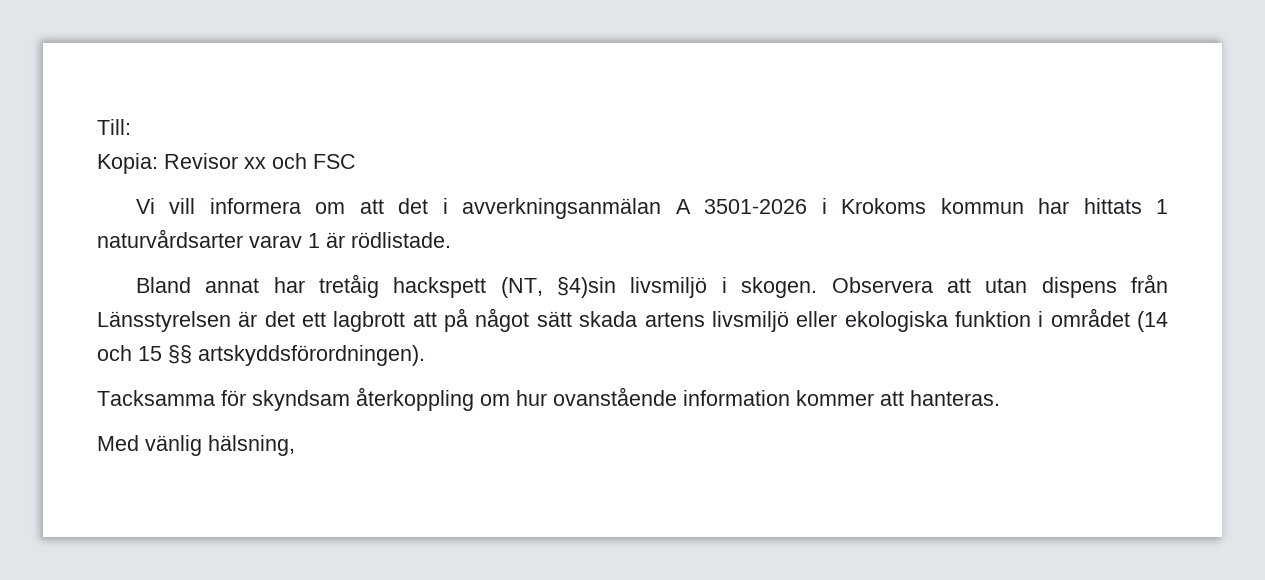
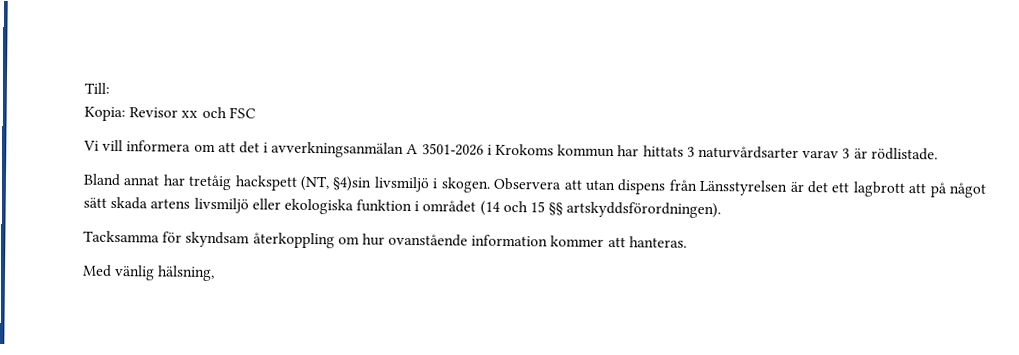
[1156,199,1169,214] 1 -> [686,146,695,157] 3
[308,233,320,248] 1 -> [842,148,851,159] 3

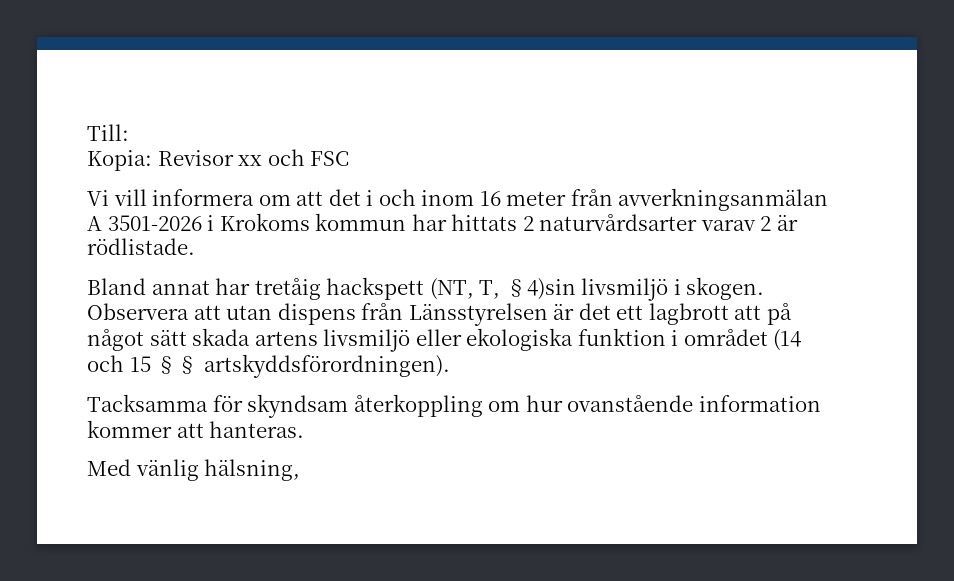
(269, 147) none -> [378,189,613,206] och inom 16 meter från
[686,146,695,157] 3 -> [522,216,534,231] 2
[842,148,851,159] 3 -> [760,216,772,231] 2
(331, 183) none -> [479,280,501,299] T,

